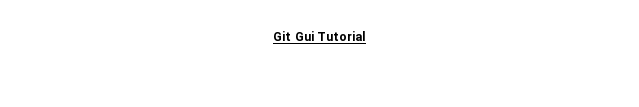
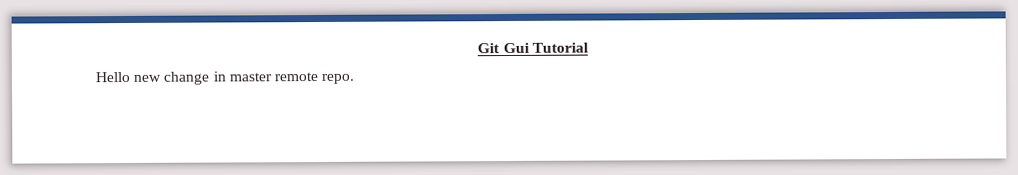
(366, 36) none -> [95,71,355,85] // Hello new change in master remote repo.

